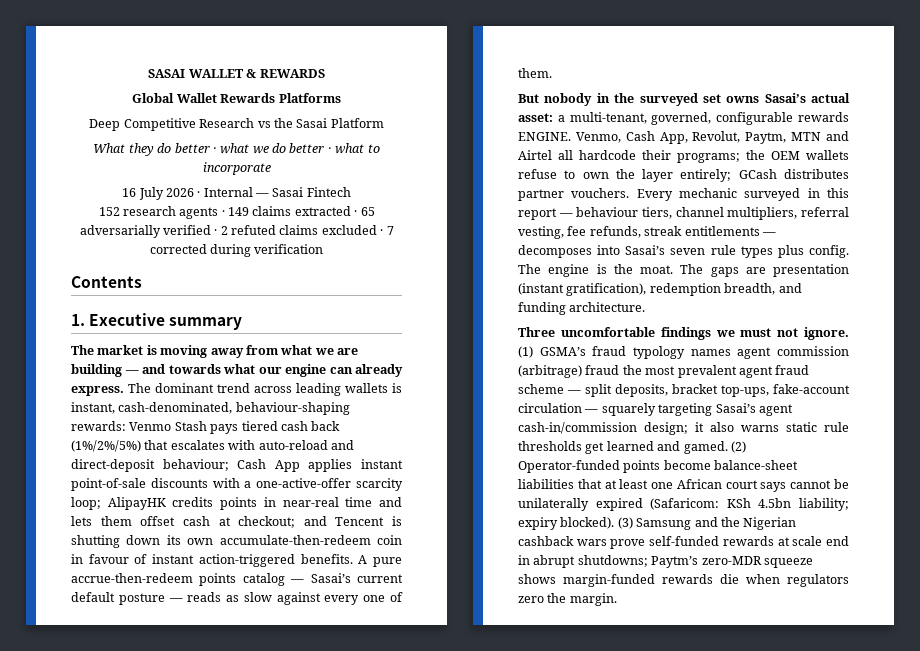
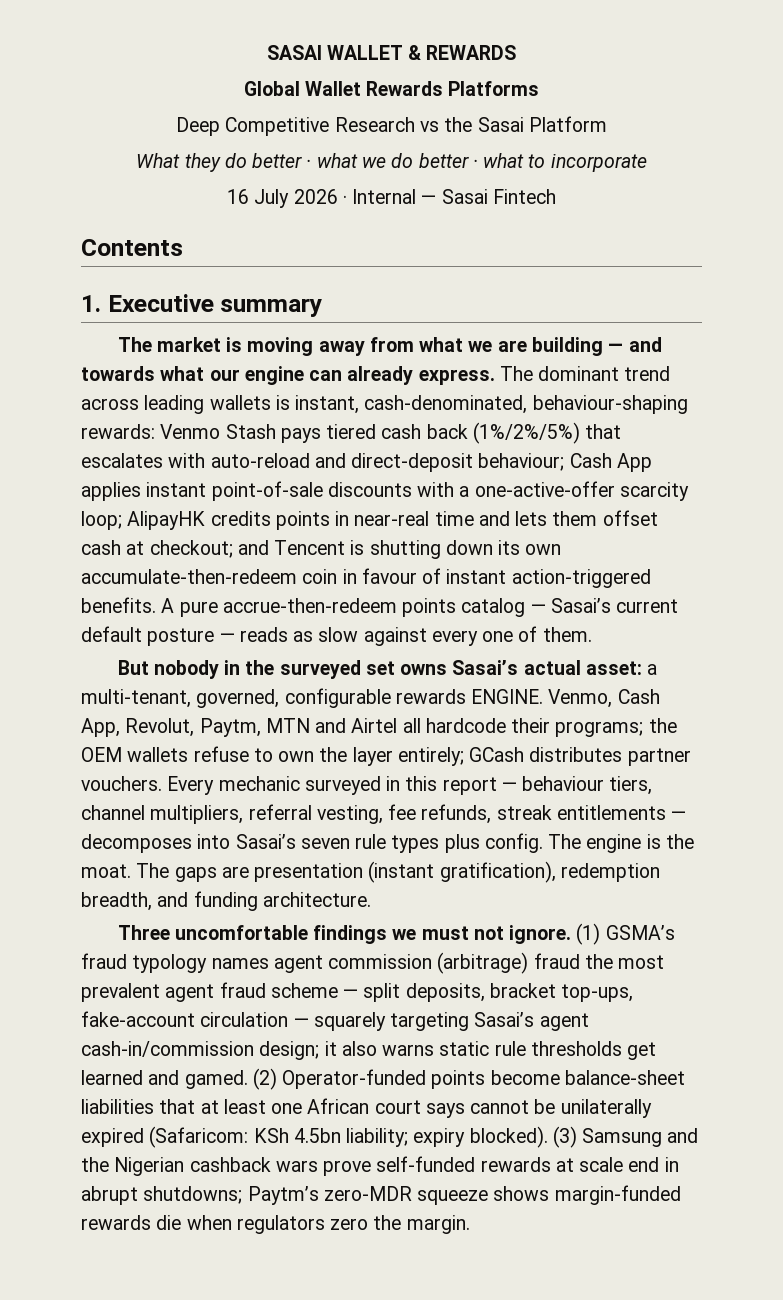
[98,206,375,219] [79,225,394,238] [149,244,324,257] // 152 research agents · 149 claims extracted · 65 adversarially verified · 2 refuted claims excluded · 7 corrected during verification -> (556, 196) none

